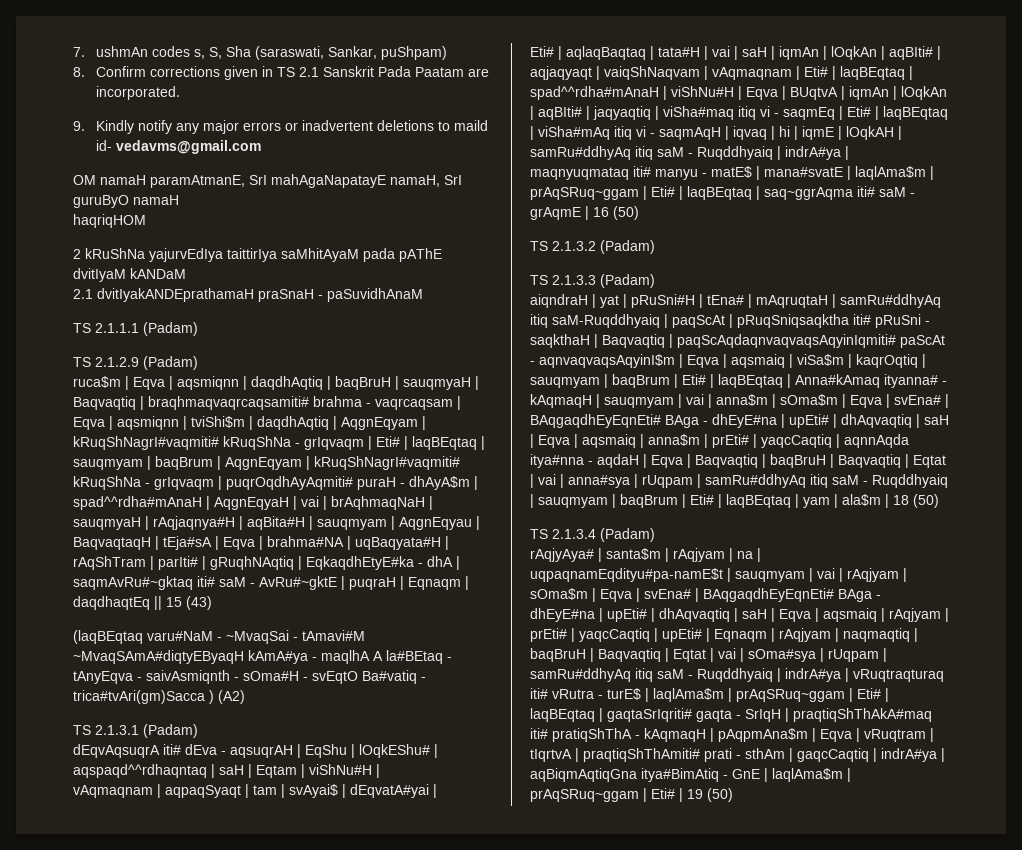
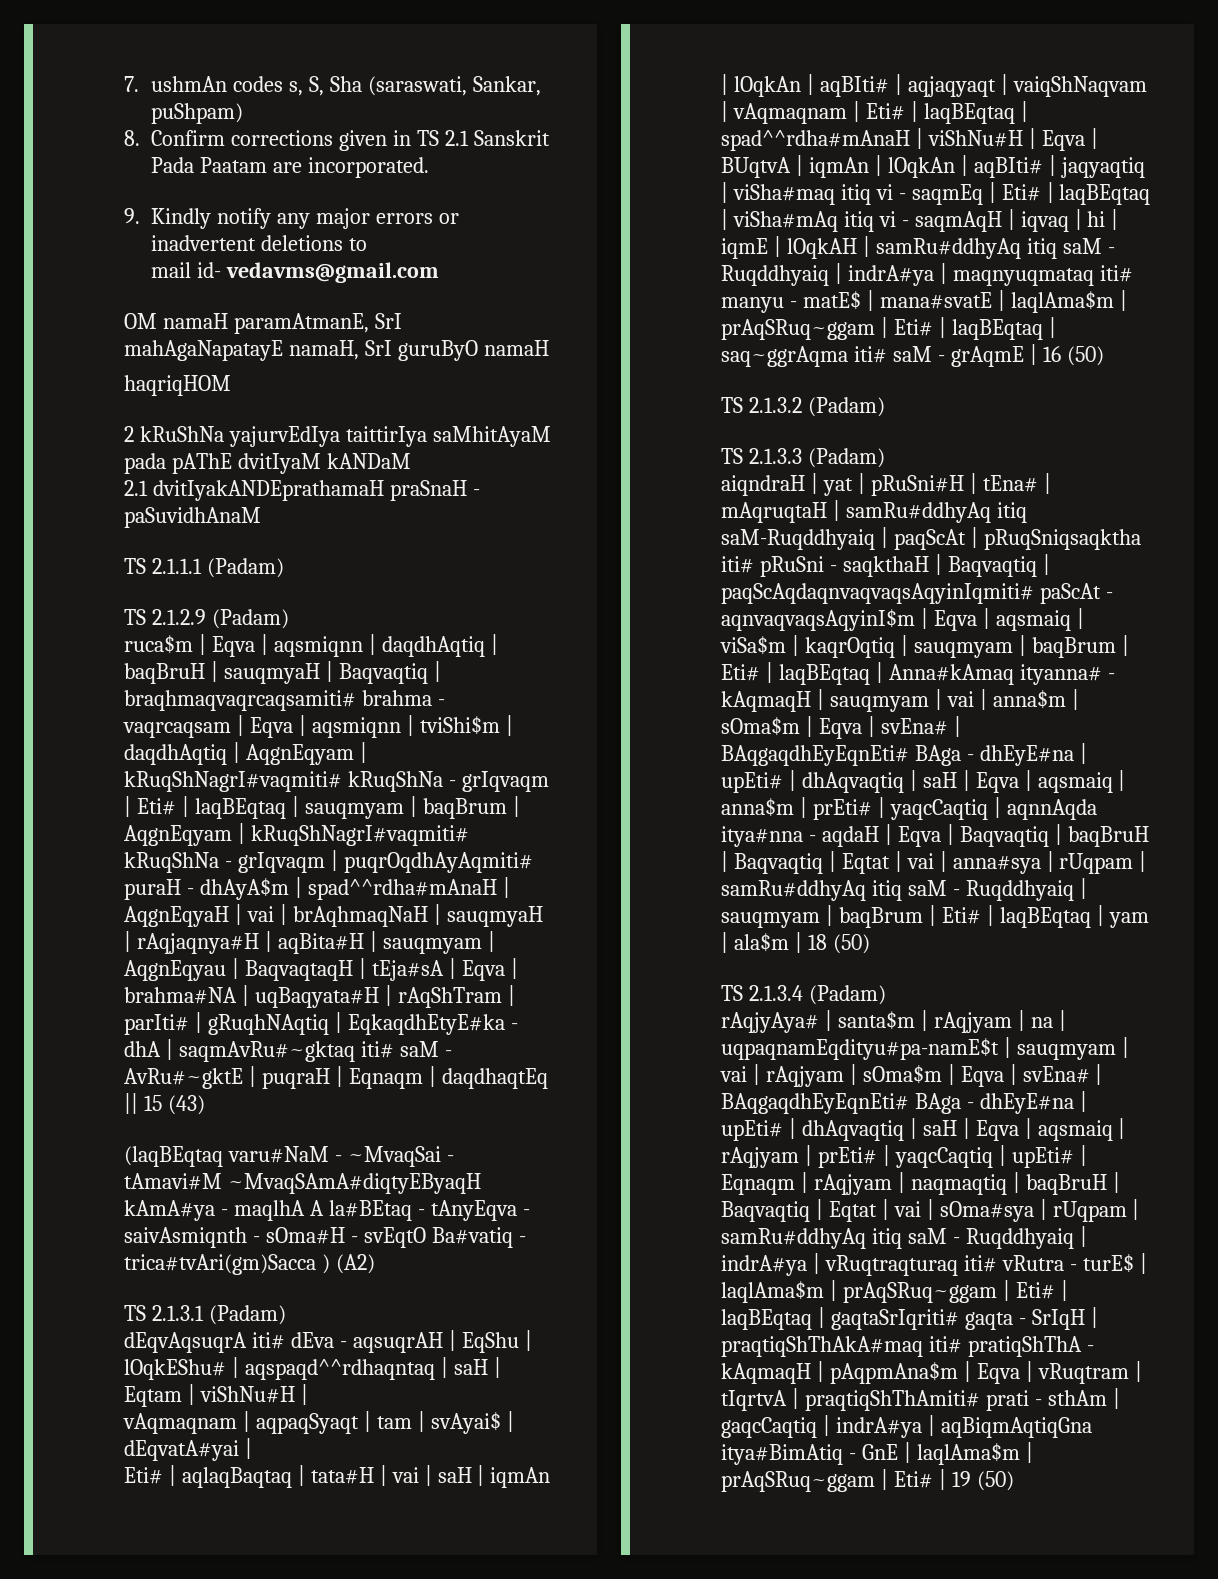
[453,120,488,131] maild -> [151,262,192,278] // mail

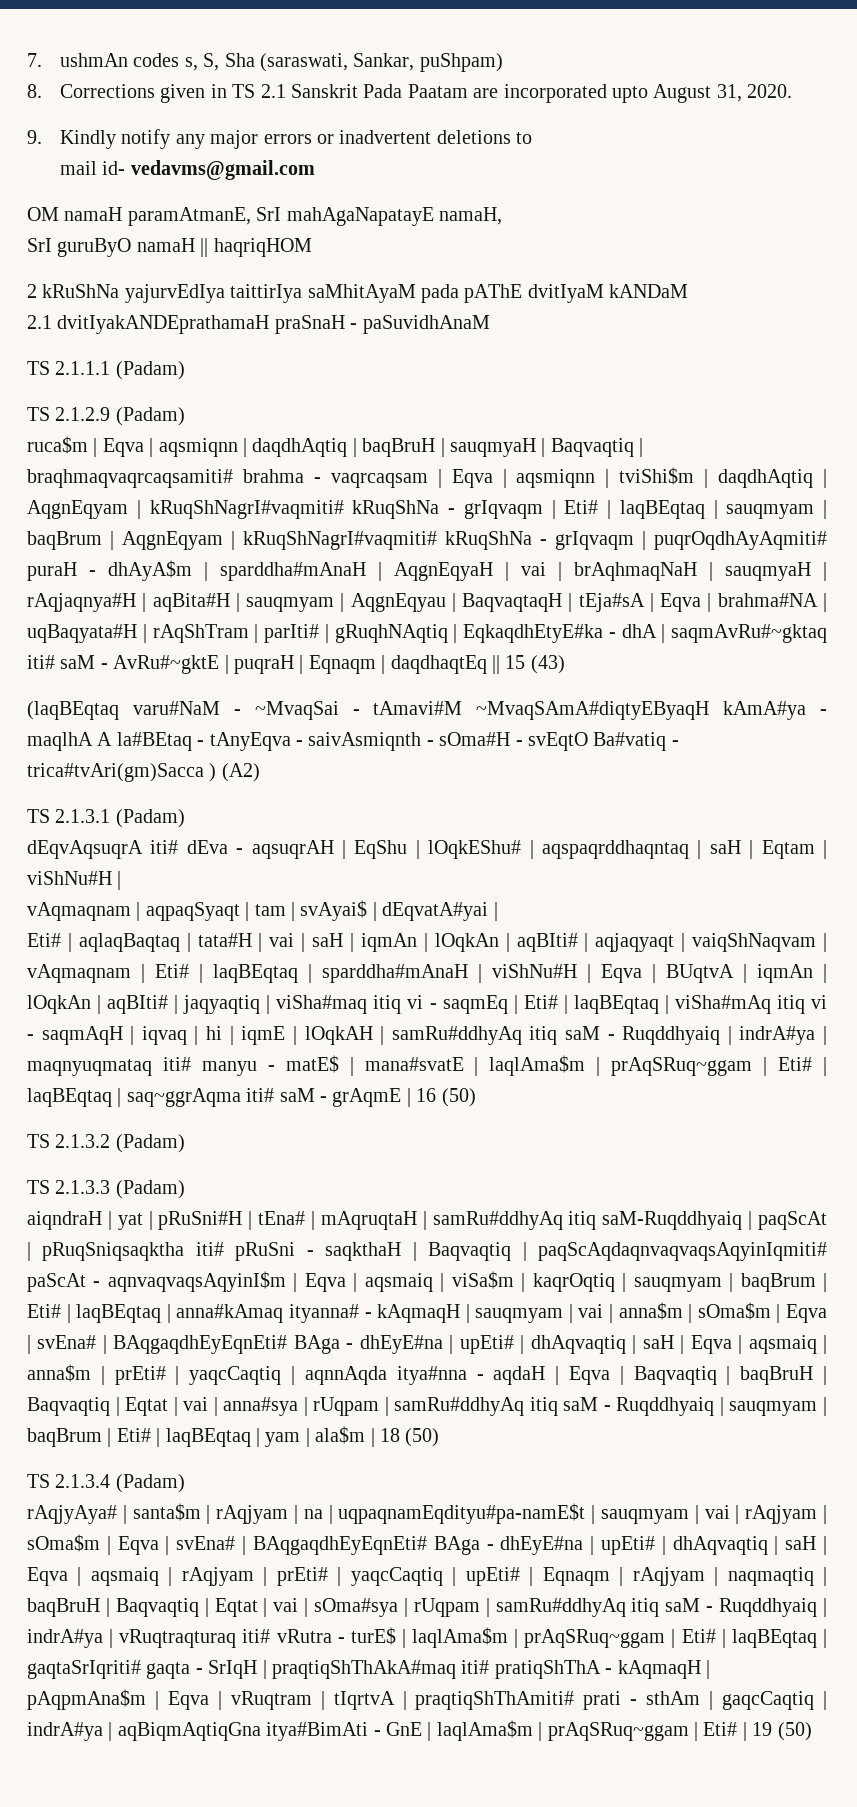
[151,130,333,146] Confirm corrections -> [60,84,156,98] Corrections
[307,157,429,178] incorporated. -> [503,84,793,103] incorporated upto August 31, 2020.
(359, 350) none -> (502, 216) //
(549, 348) // -> [200,238,209,257] ||
[307,879,497,900] spad^^rdha#mAnaH -> [220,562,366,581] sparddha#mAnaH
[244,1359,435,1380] aqspaqd^^rdhaqntaq -> [541,840,689,859] aqspaqrddhaqntaq
[721,130,910,151] spad^^rdha#mAnaH -> [322,964,468,983] sparddha#mAnaH
[888,664,1014,685] Anna#kAmaq -> [176,1304,284,1323] anna#kAmaq
[721,1444,843,1465] itya#BimAtiq -> [266,1722,369,1741] itya#BimAti

